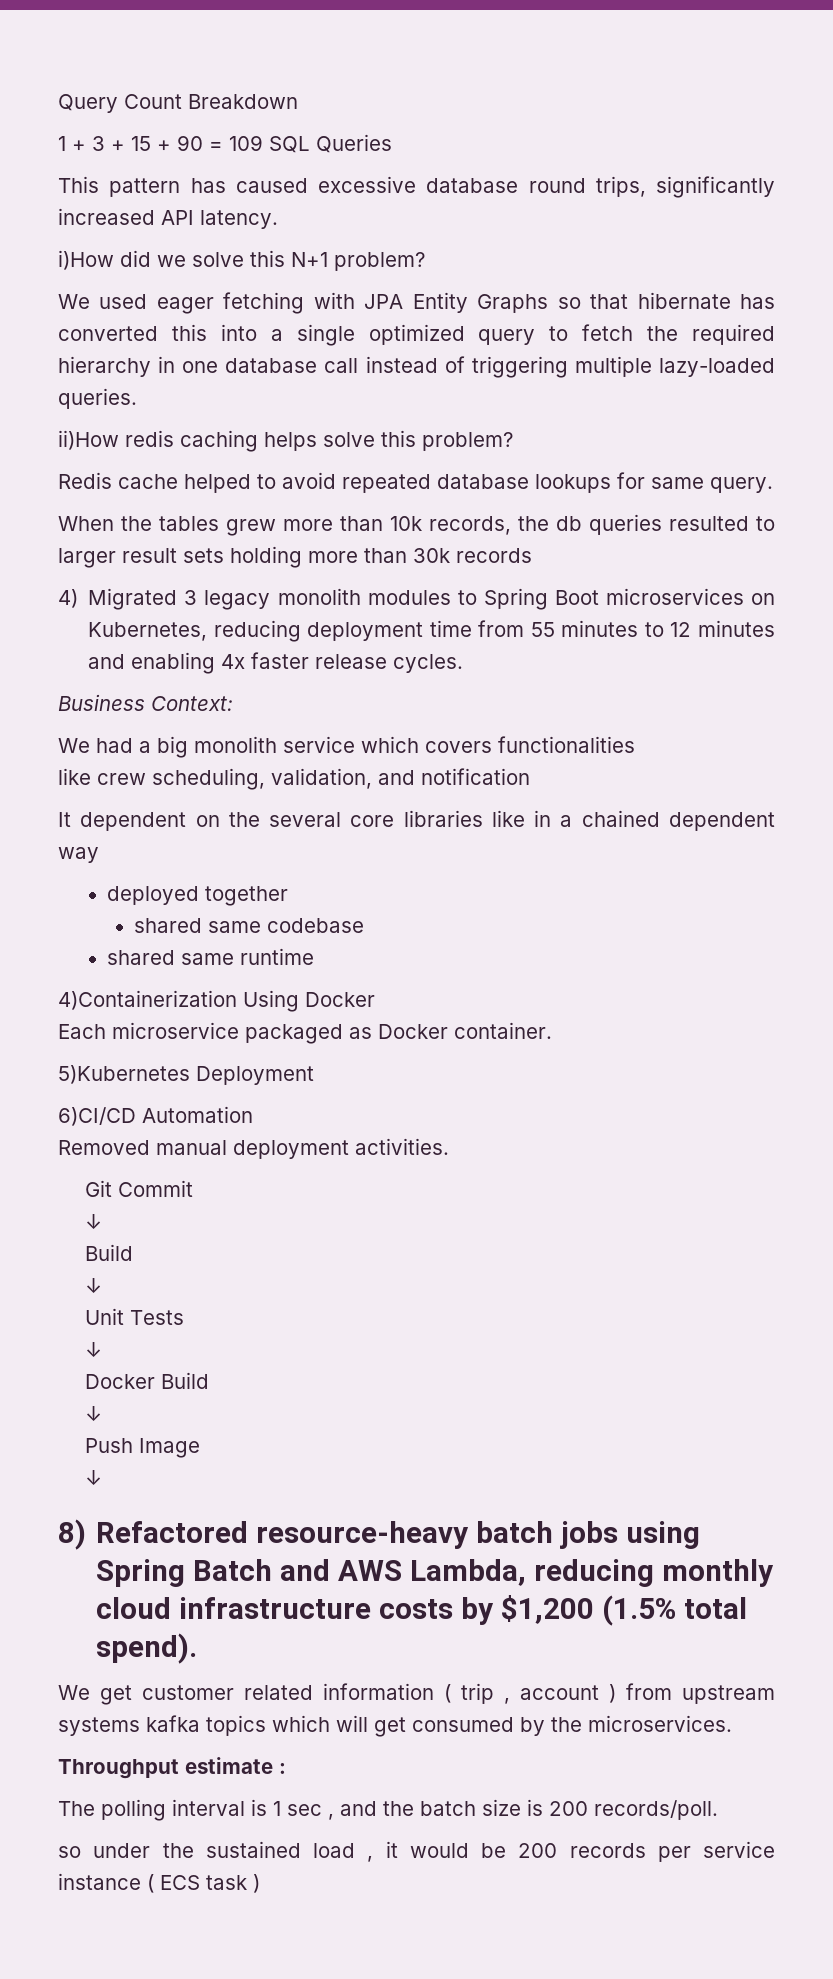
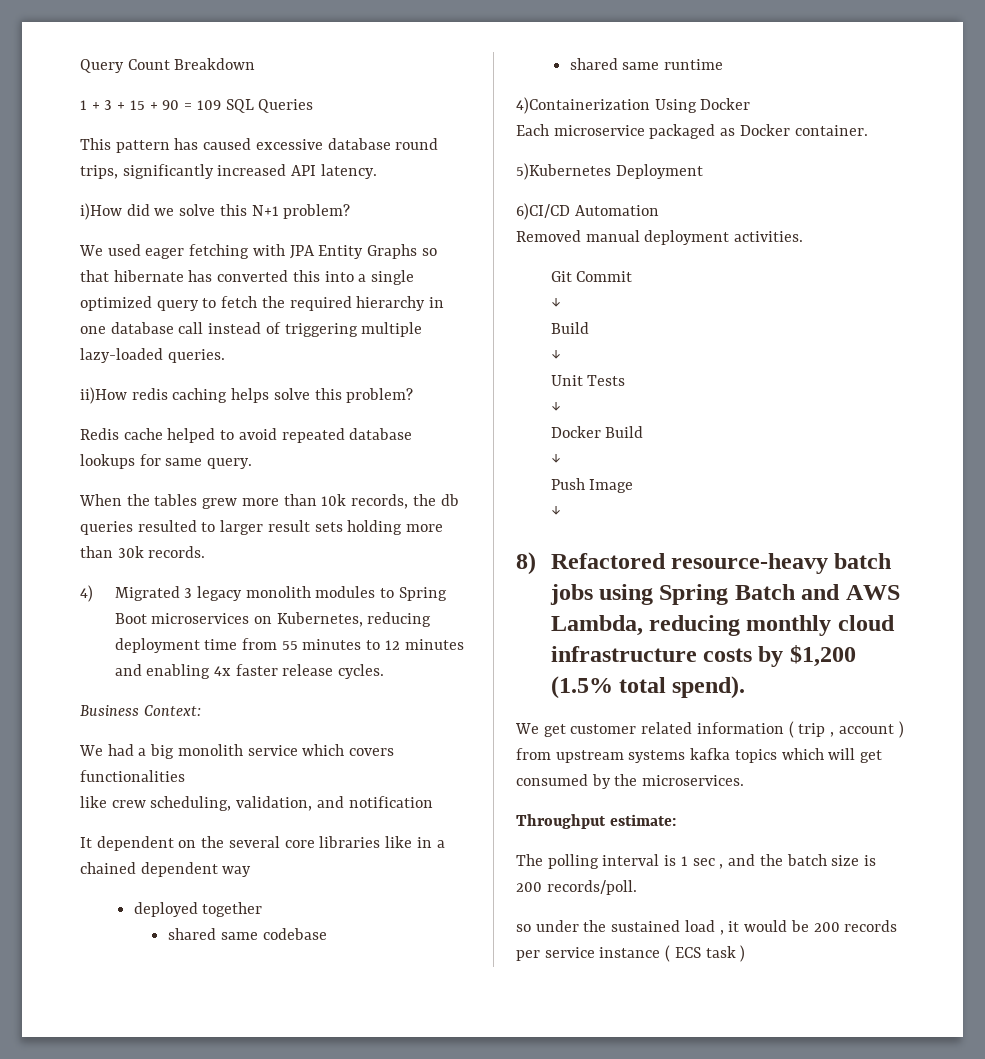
[456,548,532,563] records -> [148,546,206,558] records.
[185,1757,286,1774] estimate : -> [609,814,676,826] estimate:

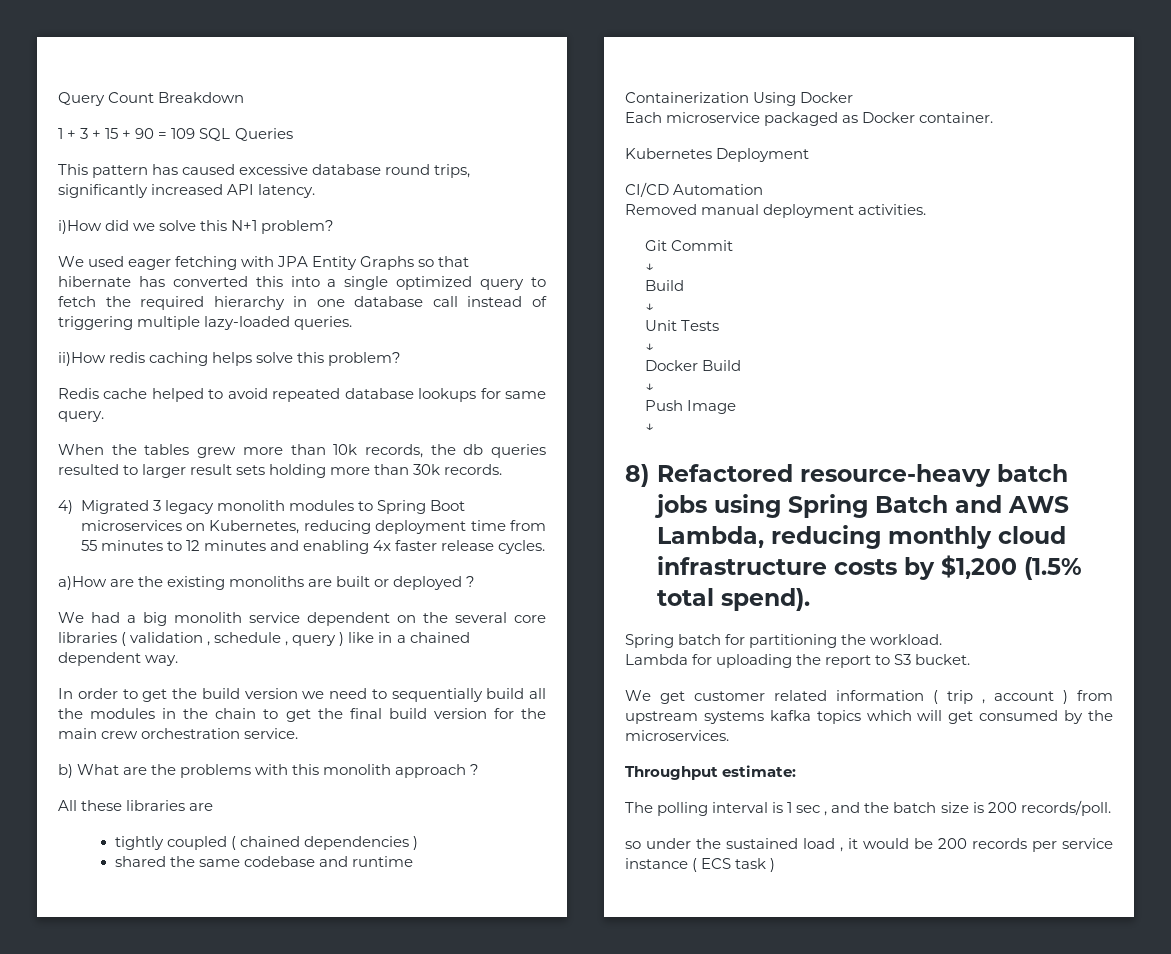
[80,705,201,716] Business Context: -> [58,576,476,590] a)How are the existing monoliths are built or deployed ?
[302,744,395,756] [80,770,185,782] [80,796,433,811] [80,837,92,848] which covers functionalities // like crew scheduling, validation, and notification // It -> (300, 617) none
(381, 842) none -> [121,632,345,646] ( validation , schedule , query )
[222,866,252,877] [133,902,263,917] [168,928,217,940] way // deployed together // shared -> [145,655,179,666] [58,688,546,702] [58,708,546,722] [58,728,299,739] [58,764,480,778] [58,800,214,811] [114,836,419,850] [114,856,195,867] way. // In order to get the build version we need to sequentially build all the modules in the chain to get the final build version for the main crew orchestration service. // b) What are the problems with this monolith approach ? // All these libraries are // tightly coupled ( chained dependencies ) // shared the
[569,58,660,70] // shared same -> [319,856,349,867] and
[516,97,650,114] 4)Containerization -> [625,92,749,103] Containerization
[516,163,611,180] 5)Kubernetes -> [625,148,712,159] Kubernetes
[516,203,570,220] 6)CI/CD -> [625,182,669,197] CI/CD
(746, 687) none -> [625,634,943,648] [625,654,971,668] // Spring batch for partitioning the workload. // Lambda for uploading the report to S3 bucket.

